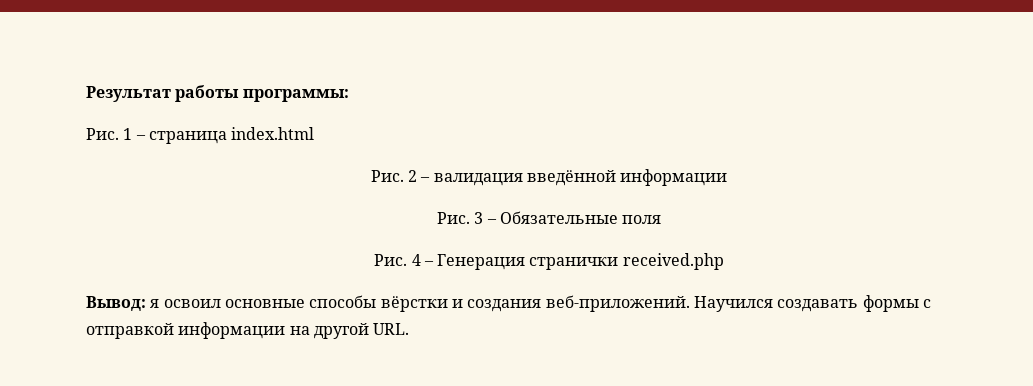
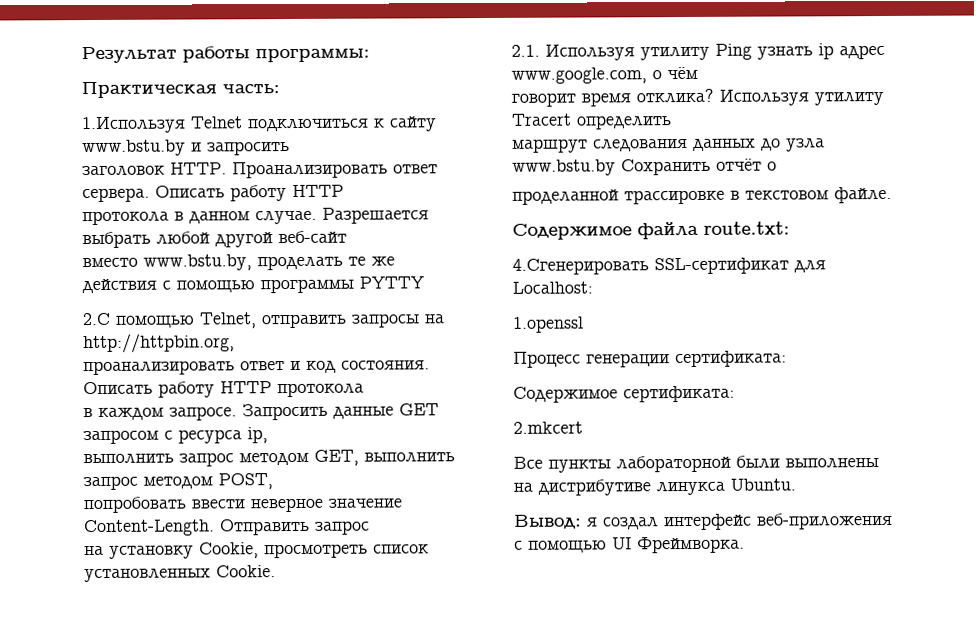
[86,127,315,144] [370,169,728,186] [436,211,662,224] [374,253,724,270] [86,295,931,312] [86,322,410,339] Рис. 1 – страница index.html // Рис. 2 – валидация введённой информации // Рис. 3 – Обязательные поля // Рис. 4 – Генерация странички received.php // Вывод: я освоил основные способы вёрстки и создания веб-приложений. Научился создавать формы с отправкой информации на другой URL. -> [81,81,280,99] [81,116,437,134] [82,139,290,157] [82,161,438,179] [82,184,344,203] [82,207,429,226] [82,230,347,249] [82,254,395,271] [82,276,425,294] [82,312,445,329] [83,333,235,354] [83,360,430,376] [83,381,364,398] [83,403,439,421] [83,427,268,445] [83,449,455,467] [83,473,273,491] [83,496,402,514] [84,518,370,537] [84,542,429,559] [84,565,276,583] [511,43,885,61] [511,66,698,84] [511,88,884,107] [511,113,672,130] [512,138,825,153] [512,158,777,176] [512,186,892,205] [512,221,790,240] [512,257,826,275] [512,281,593,294] [512,316,584,333] [513,350,787,368] [513,385,735,403] [513,421,583,434] [513,455,879,473] [513,478,796,496] [513,512,893,531] [514,536,745,554] Практическая часть: // 1.Используя Telnet подключиться к сайту www.bstu.by и запросить // заголовок HTTP. Проанализировать ответ сервера. Описать работу HTTP // протокола в данном случае. Разрешается выбрать любой другой веб-сайт // вместо www.bstu.by, проделать те же действия с помощью программы PYTTY // 2.С помощью Telnet, отправить запросы на http://httpbin.org, // проанализировать ответ и код состояния. Описать работу HTTP протокола // в каждом запросе. Запросить данные GET запросом с ресурса ip, // выполнить запрос методом GET, выполнить запрос методом POST, // попробовать ввести неверное значение Content-Length. Отправить запрос // на установку Cookie, просмотреть список установленных Cookie. // 2.1. Используя утилиту Ping узнать ip адрес www.google.com, о чём // говорит время отклика? Используя утилиту Tracert определить // маршрут следования данных до узла www.bstu.by Сохранить отчёт о // проделанной трассировке в текстовом файле. // Содержимое файла route.txt: // 4.Сгенерировать SSL-сертификат для Localhost: // 1.openssl // Процесс генерации сертификата: // Содержимое сертификата: // 2.mkcert // Все пункты лабораторной были выполнены на дистрибутиве линукса Ubuntu. // Вывод: я создал интерфейс веб-приложения с помощью UI Фреймворка.

